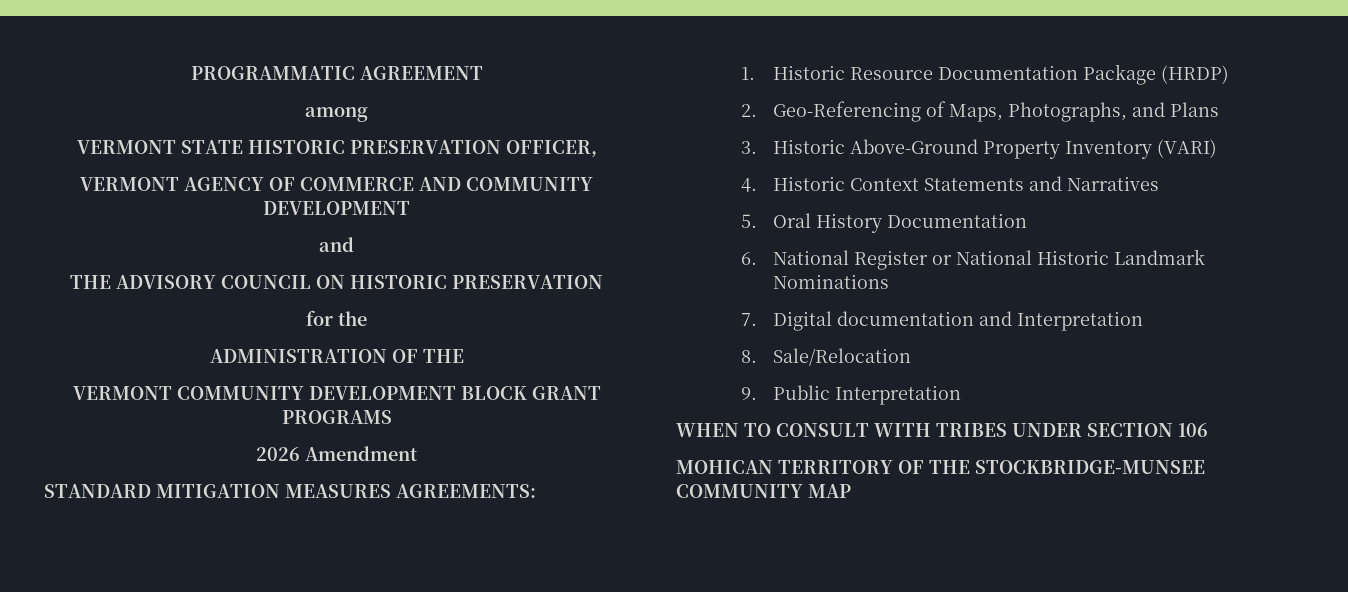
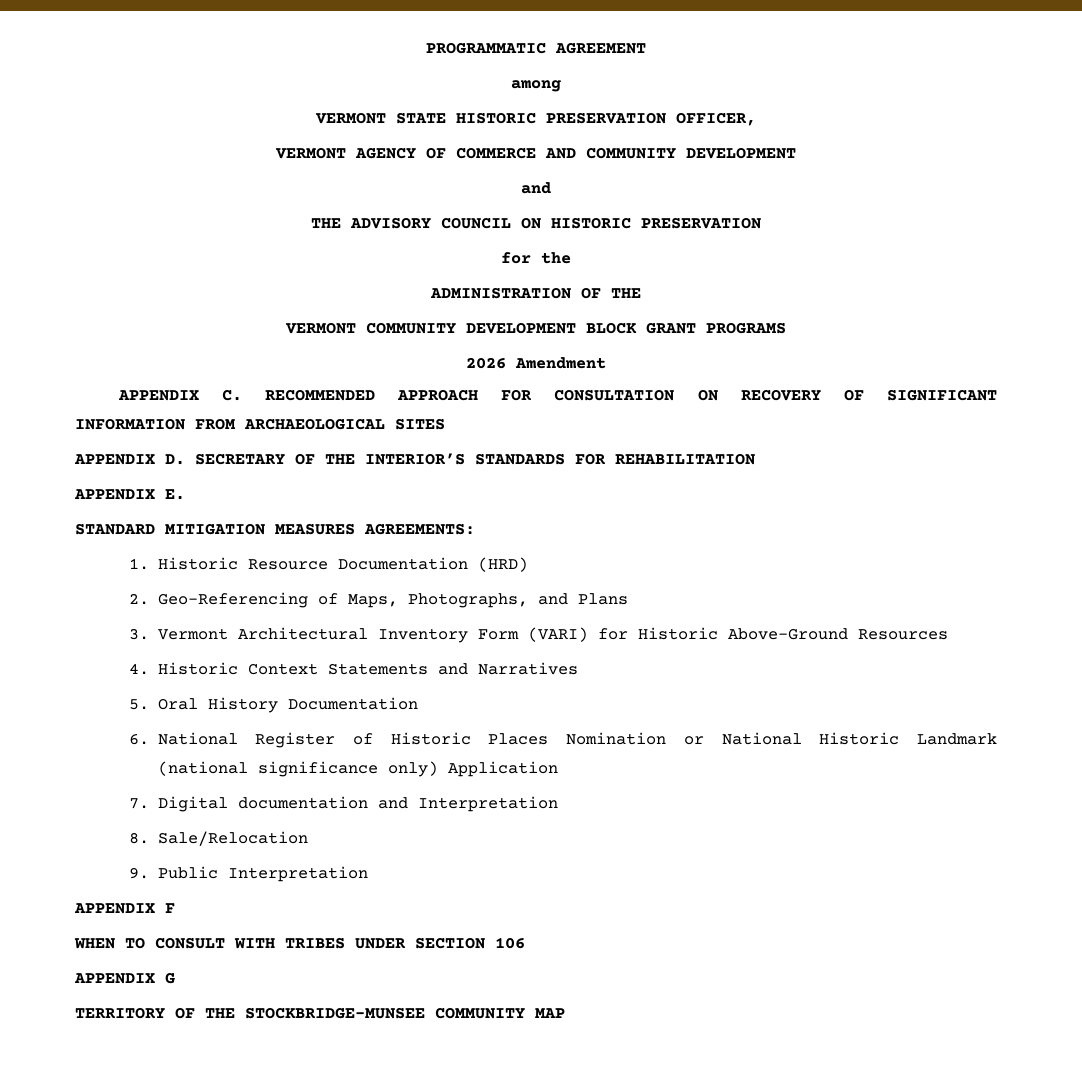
(417, 453) none -> [117,389,997,401] [75,418,445,430] [74,453,755,465] [74,489,185,500] // APPENDIX C. RECOMMENDED APPROACH FOR CONSULTATION ON RECOVERY OF SIGNIFICANT INFORMATION FROM ARCHAEOLOGICAL SITES // APPENDIX D. SECRETARY OF THE INTERIOR’S STANDARDS FOR REHABILITATION // APPENDIX E.
[1083,64,1230,85] Package (HRDP) -> [477,557,528,572] (HRD)
[773,139,1218,159] Historic Above-Ground Property Inventory (VARI) -> [157,627,948,643] Vermont Architectural Inventory Form (VARI) for Historic Above-Ground Resources
[932,249,1206,265] [773,274,890,289] or National Historic Landmark Nominations -> [353,732,998,745] [157,761,558,777] of Historic Places Nomination or National Historic Landmark (national significance only) Application
(962, 395) none -> [74,903,175,914] // APPENDIX F
[676,460,773,474] MOHICAN -> [74,972,175,984] APPENDIX G //

